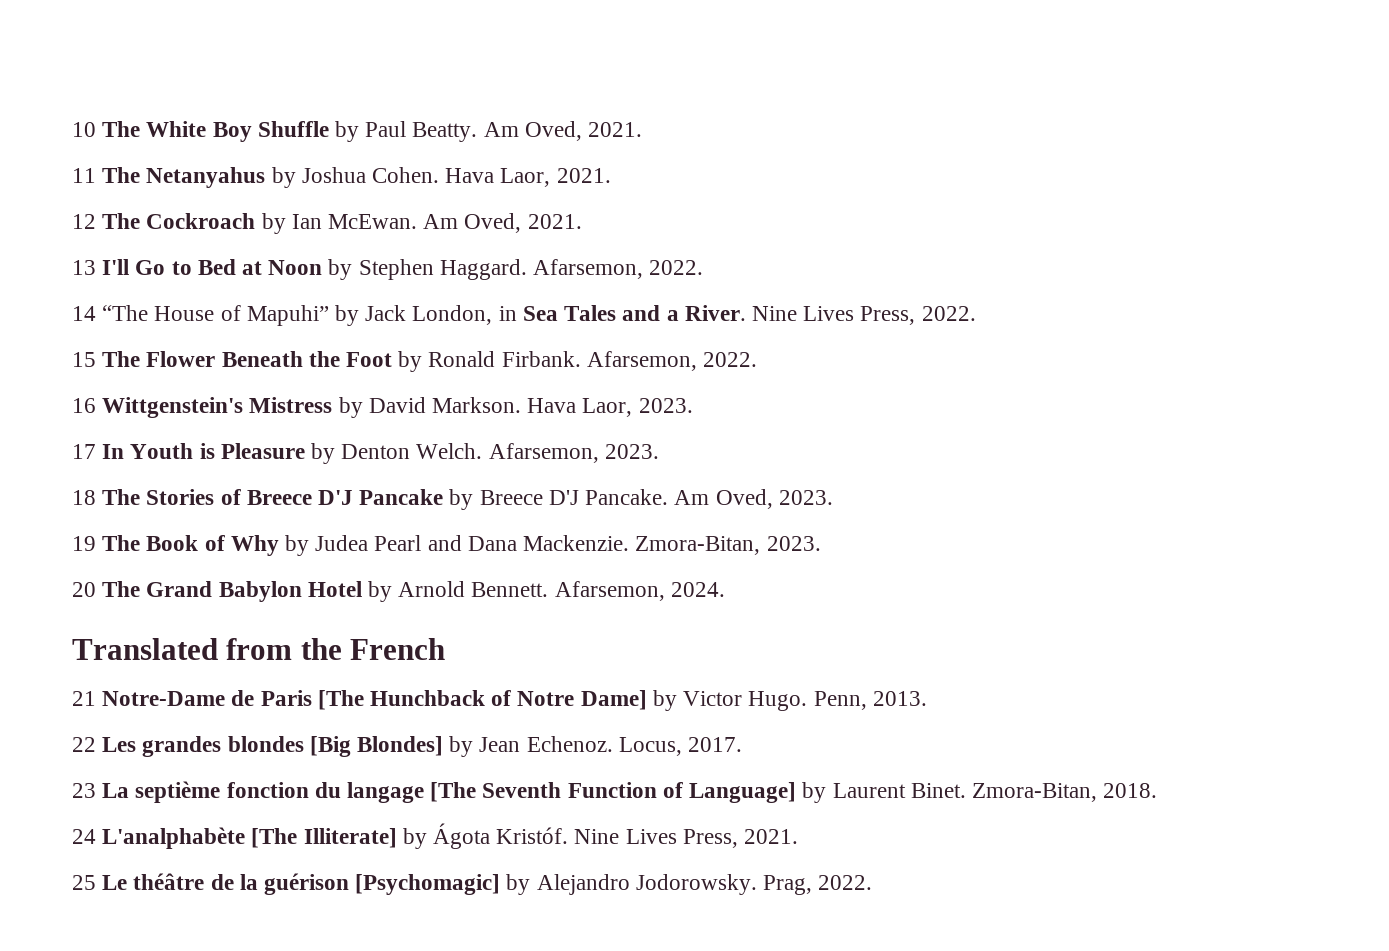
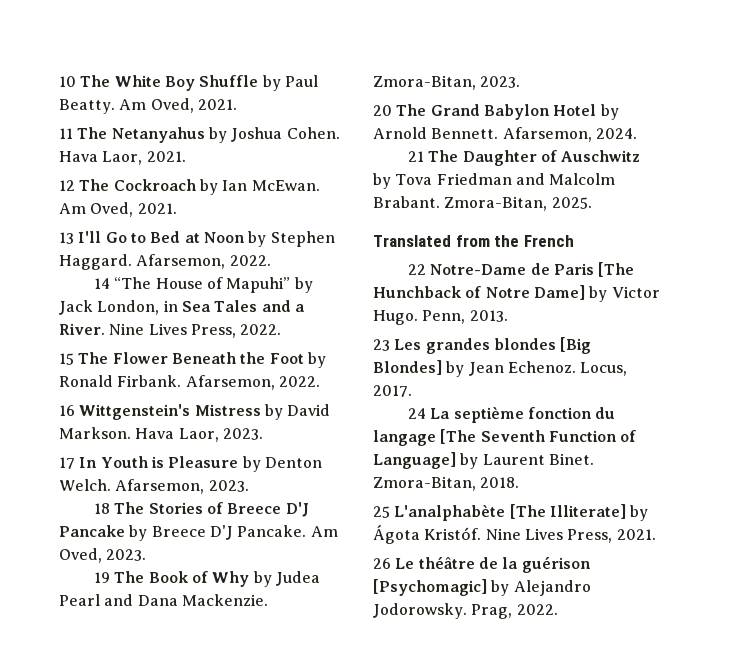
(725, 589) none -> [407,150,641,166] [373,173,616,189] [373,196,592,211] // 21 The Daughter of Auschwitz by Tova Friedman and Malcolm Brabant. Zmora-Bitan, 2025.
[72,691,96,706] 21 -> [407,264,426,275] 22
[72,737,96,752] 22 -> [373,339,390,351] 23
[72,783,96,798] 23 -> [407,408,426,419] 24
[72,829,96,844] 24 -> [373,506,390,518] 25
[72,875,96,890] 25 -> [373,558,391,569] 26

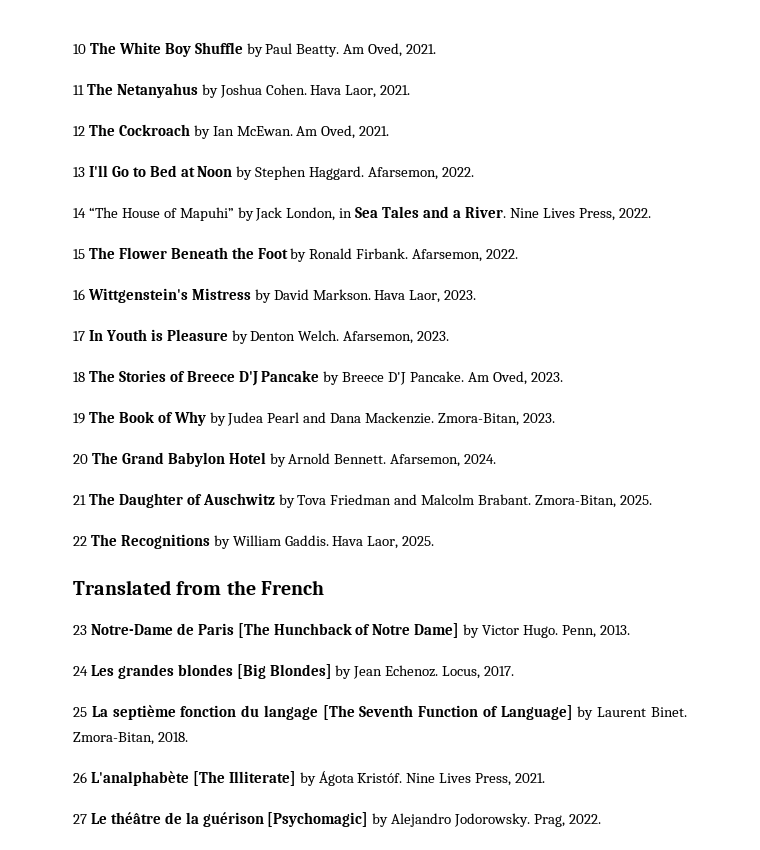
(592, 203) none -> [73,534,435,549] // 22 The Recognitions by William Gaddis. Hava Laor, 2025.
[407,264,426,275] 22 -> [73,625,87,635] 23
[373,339,390,351] 23 -> [73,666,88,676] 24
[407,408,426,419] 24 -> [73,707,87,717] 25
[373,506,390,518] 25 -> [73,772,87,783] 26
[373,558,391,569] 26 -> [73,814,87,824] 27

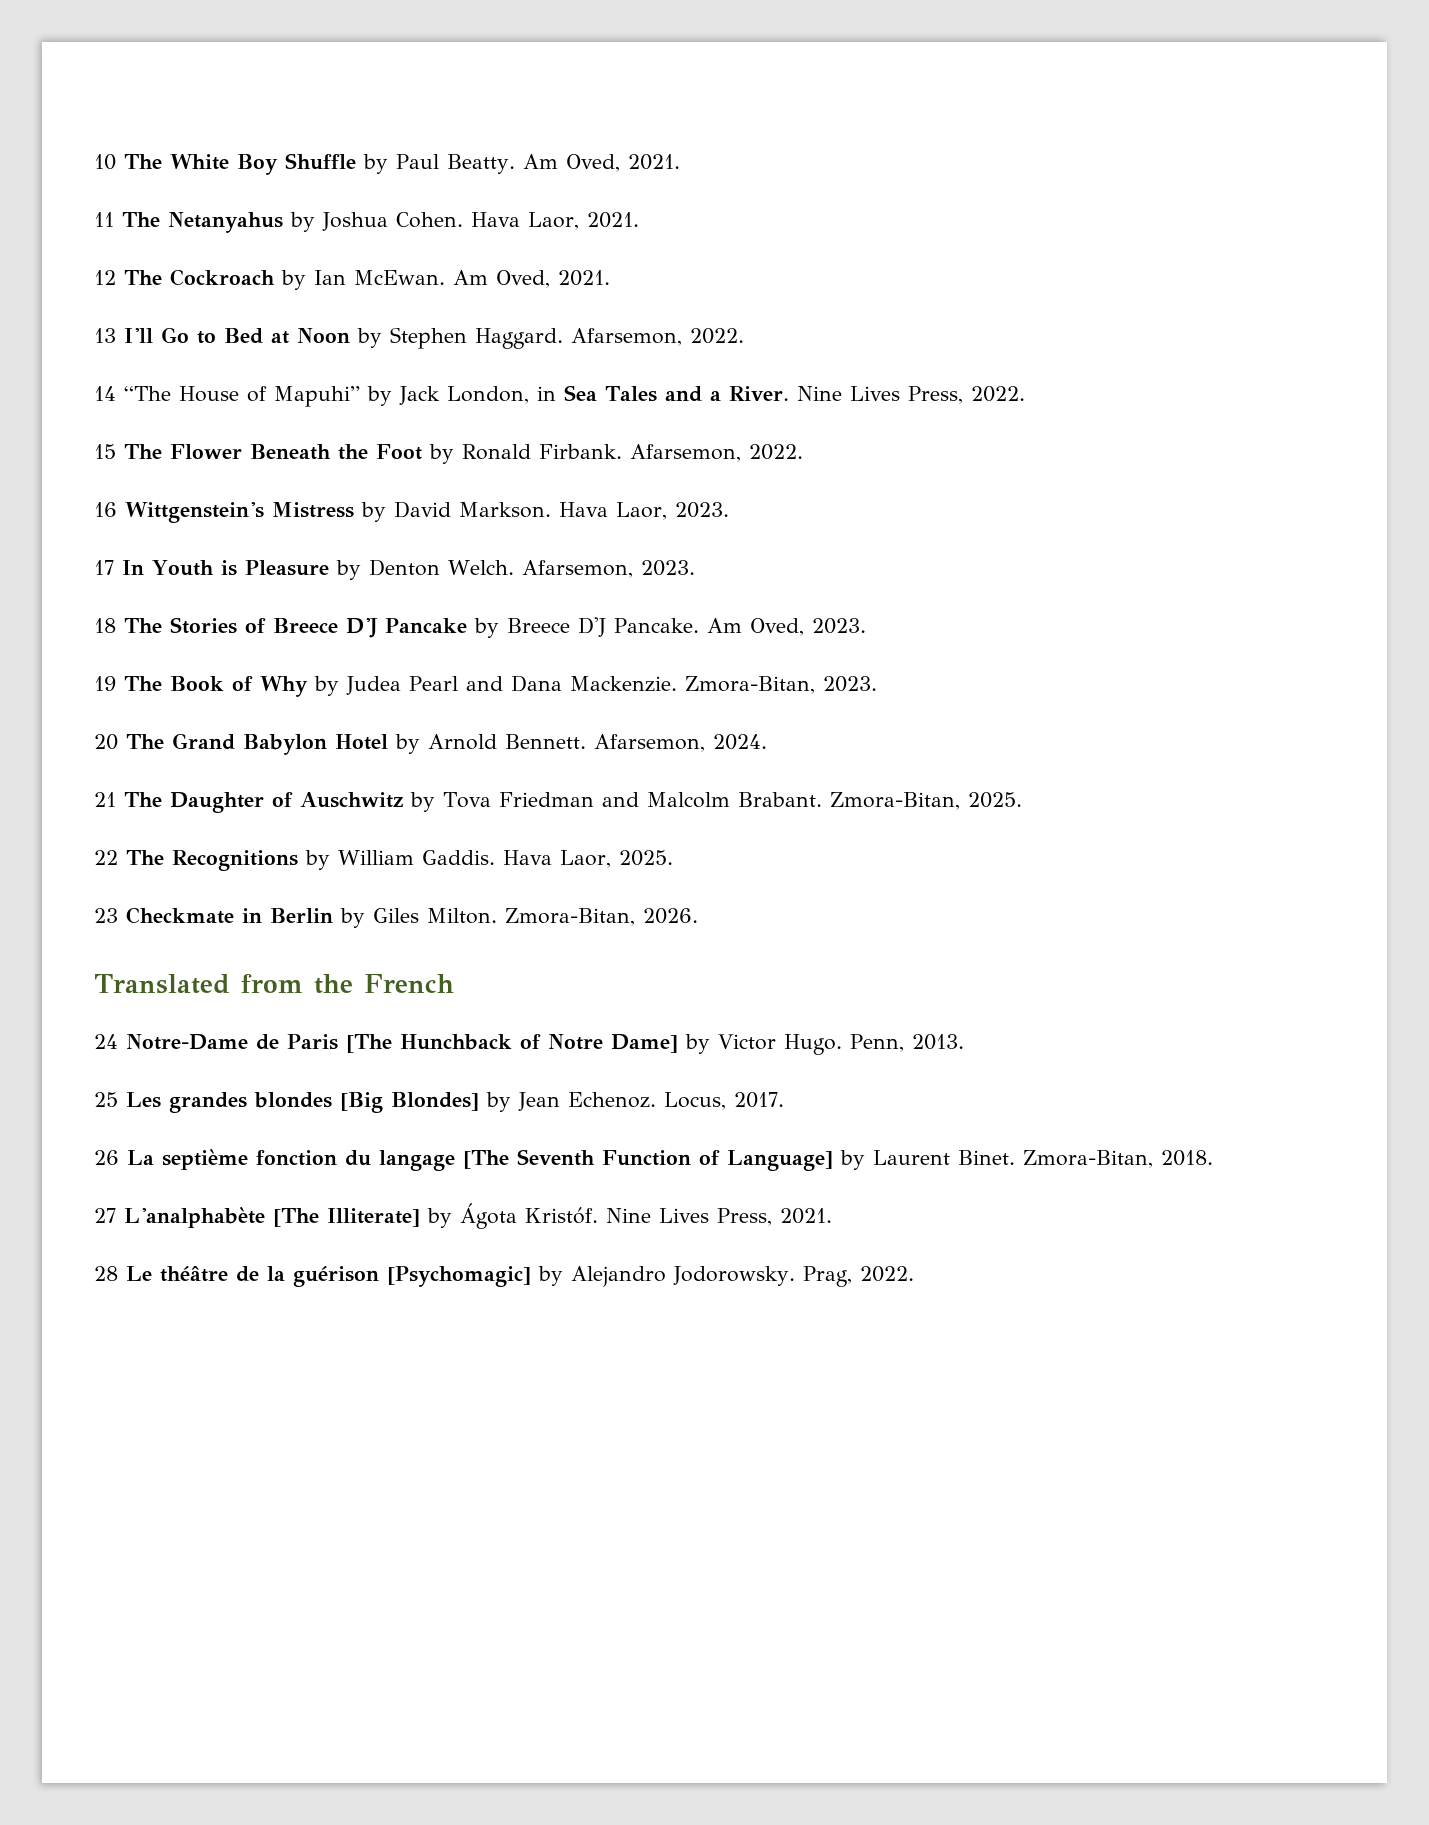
(435, 541) none -> [94,907,698,928] // 23 Checkmate in Berlin by Giles Milton. Zmora-Bitan, 2026.
[73,625,87,635] 23 -> [94,1034,118,1049] 24
[73,666,88,676] 24 -> [94,1092,118,1107] 25
[73,707,87,717] 25 -> [94,1150,119,1165] 26
[73,772,87,783] 26 -> [94,1208,116,1223] 27
[73,814,87,824] 27 -> [94,1266,118,1281] 28

